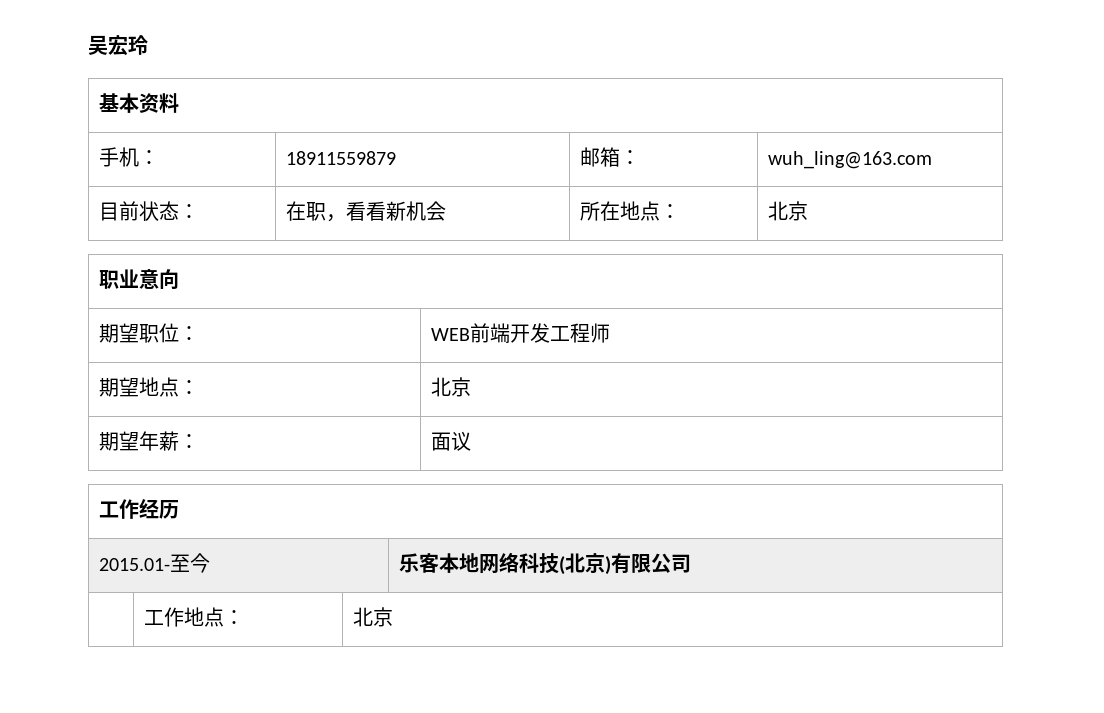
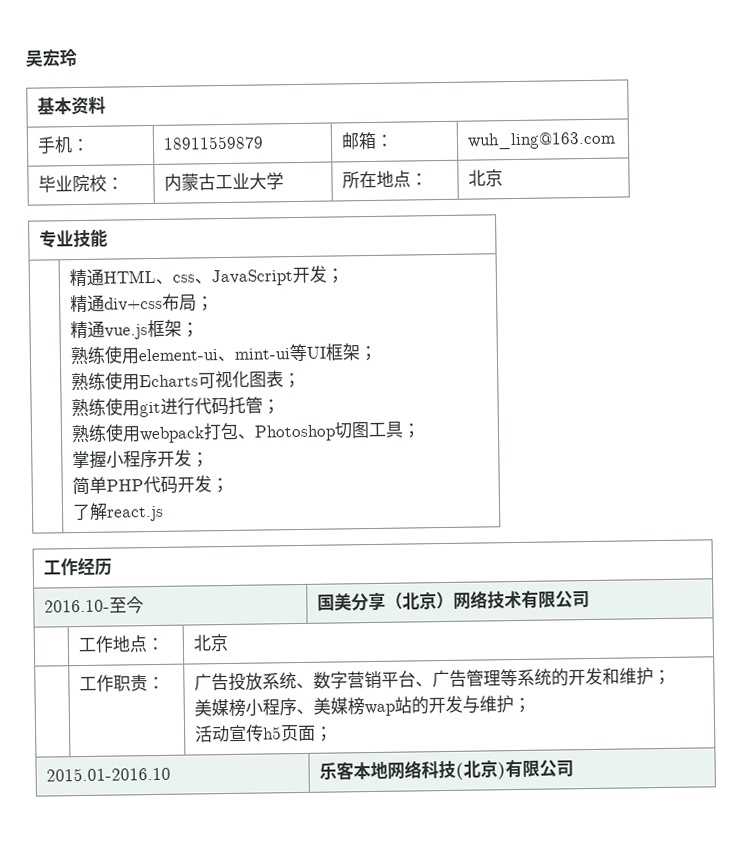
[98,201,199,221] [285,201,446,222] 目前状态： | 在职，看看新机会 -> [38,174,125,193] [164,172,285,192] 毕业院校： | 内蒙古工业大学
[98,269,179,289] [98,323,199,343] [430,323,610,343] [98,377,199,397] [430,377,471,397] [98,431,199,451] [430,431,471,451] [98,499,179,519] [98,553,210,573] 职业意向 // 期望职位： | WEB前端开发工程师 // 期望地点： | 北京 // 期望年薪： | 面议 // 工作经历 // 2015.01-至今 -> [39,228,109,249] [69,265,345,287] [70,293,215,313] [70,319,200,340] [70,343,378,366] [71,370,302,392] [71,396,281,418] [71,421,422,444] [72,449,210,469] [72,475,230,496] [72,502,165,522] [43,557,113,576] [44,596,145,614] [317,590,591,612] [78,635,165,653] [193,633,229,652] [79,674,166,692] [194,667,672,691] [194,695,532,717] [195,724,334,743] [46,766,172,782] 专业技能 // | 精通HTML、css、JavaScript开发； // 精通div+css布局； // 精通vue.js框架； // 熟练使用element-ui、mint-ui等UI框架； // 熟练使用Echarts可视化图表； // 熟练使用git进行代码托管； // 熟练使用webpack打包、Photoshop切图工具； // 掌握小程序开发； // 简单PHP代码开发； // 了解react.js // 工作经历 // 2016.10-至今 | 国美分享（北京）网络技术有限公司 // | 工作地点： | 北京 // | 工作职责： | 广告投放系统、数字营销平台、广告管理等系统的开发和维护； // 美媒榜小程序、美媒榜wap站的开发与维护； // 活动宣传h5页面； // 2015.01-2016.10
[143,607,244,627] [352,607,393,627] // | 工作地点： | 北京 -> (575, 769) none

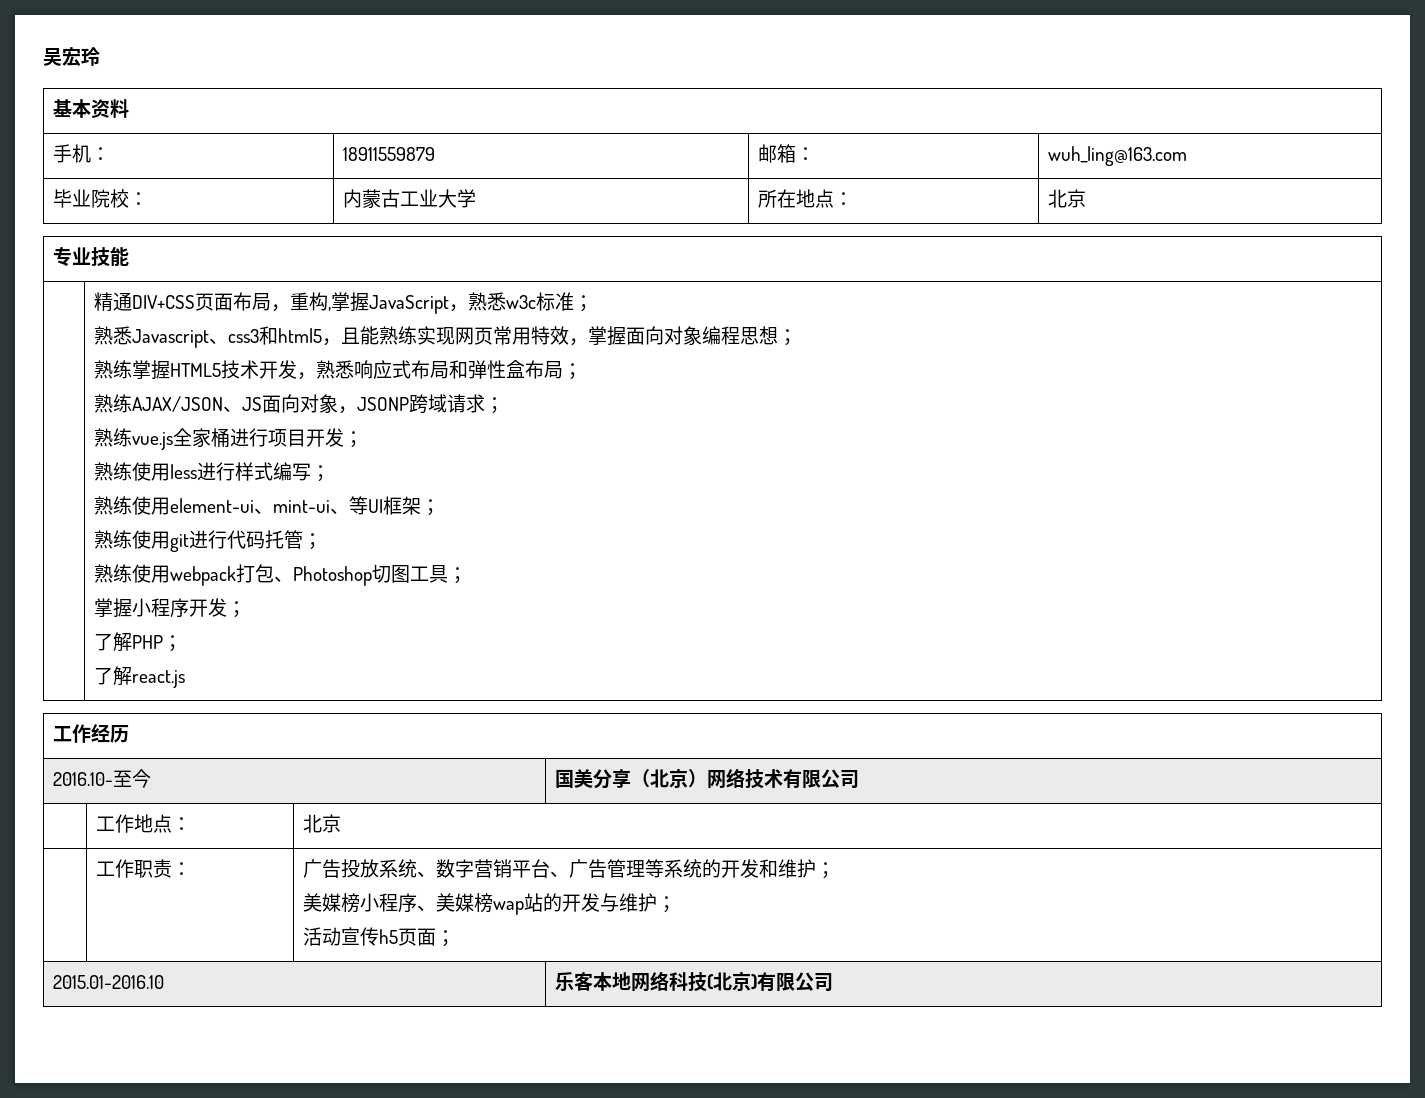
[103,265,345,287] [70,293,215,313] [70,319,183,340] HTML、css、JavaScript开发； // 精通div+css布局； // 精通vue.js框架 -> [131,292,593,314] [93,326,797,348] [93,360,582,380] [93,394,504,414] [93,428,363,450] [93,462,311,481] DIV+CSS页面布局，重构,掌握JavaScript，熟悉w3c标准； // 熟悉Javascript、css3和html5，且能熟练实现网页常用特效，掌握面向对象编程思想； // 熟练掌握HTML5技术开发，熟悉响应式布局和弹性盒布局； // 熟练AJAX/JSON、JS面向对象，JSONP跨域请求； // 熟练vue.js全家桶进行项目开发； // 熟练使用less进行样式编写
(291, 354) none -> [329,508,349,514] 、
[71,370,302,392] // 熟练使用Echarts可视化图表； -> (440, 507) none
[72,475,213,496] 简单PHP代码开发 -> [93,632,163,652] 了解PHP

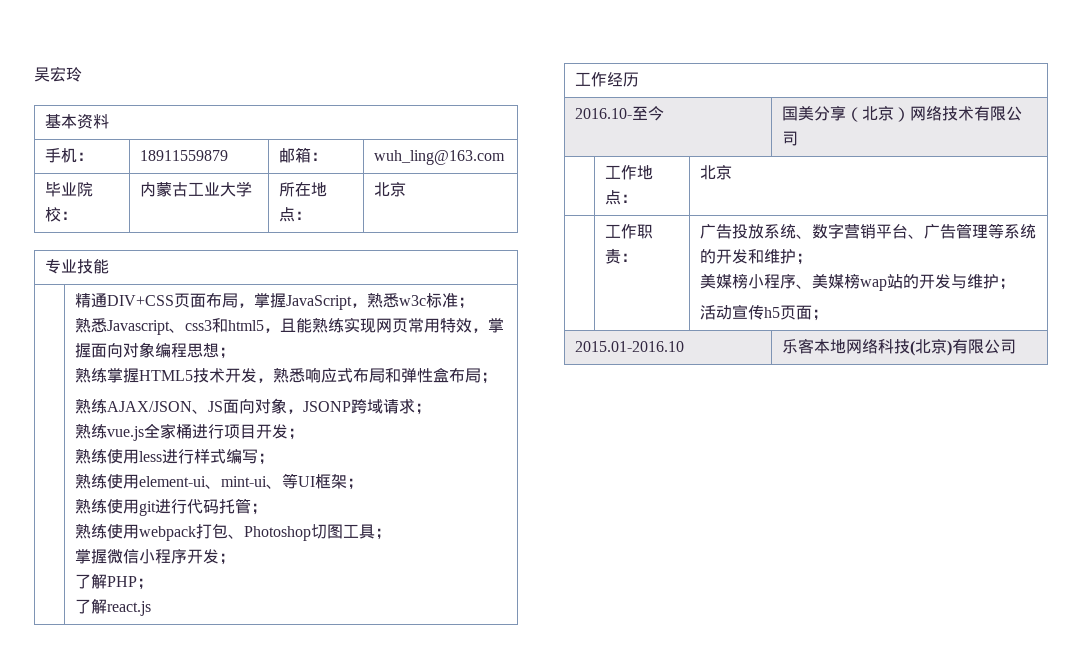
[289,292,331,311] 重构, -> (255, 305) none
(132, 608) none -> [107,549,140,564] 微信

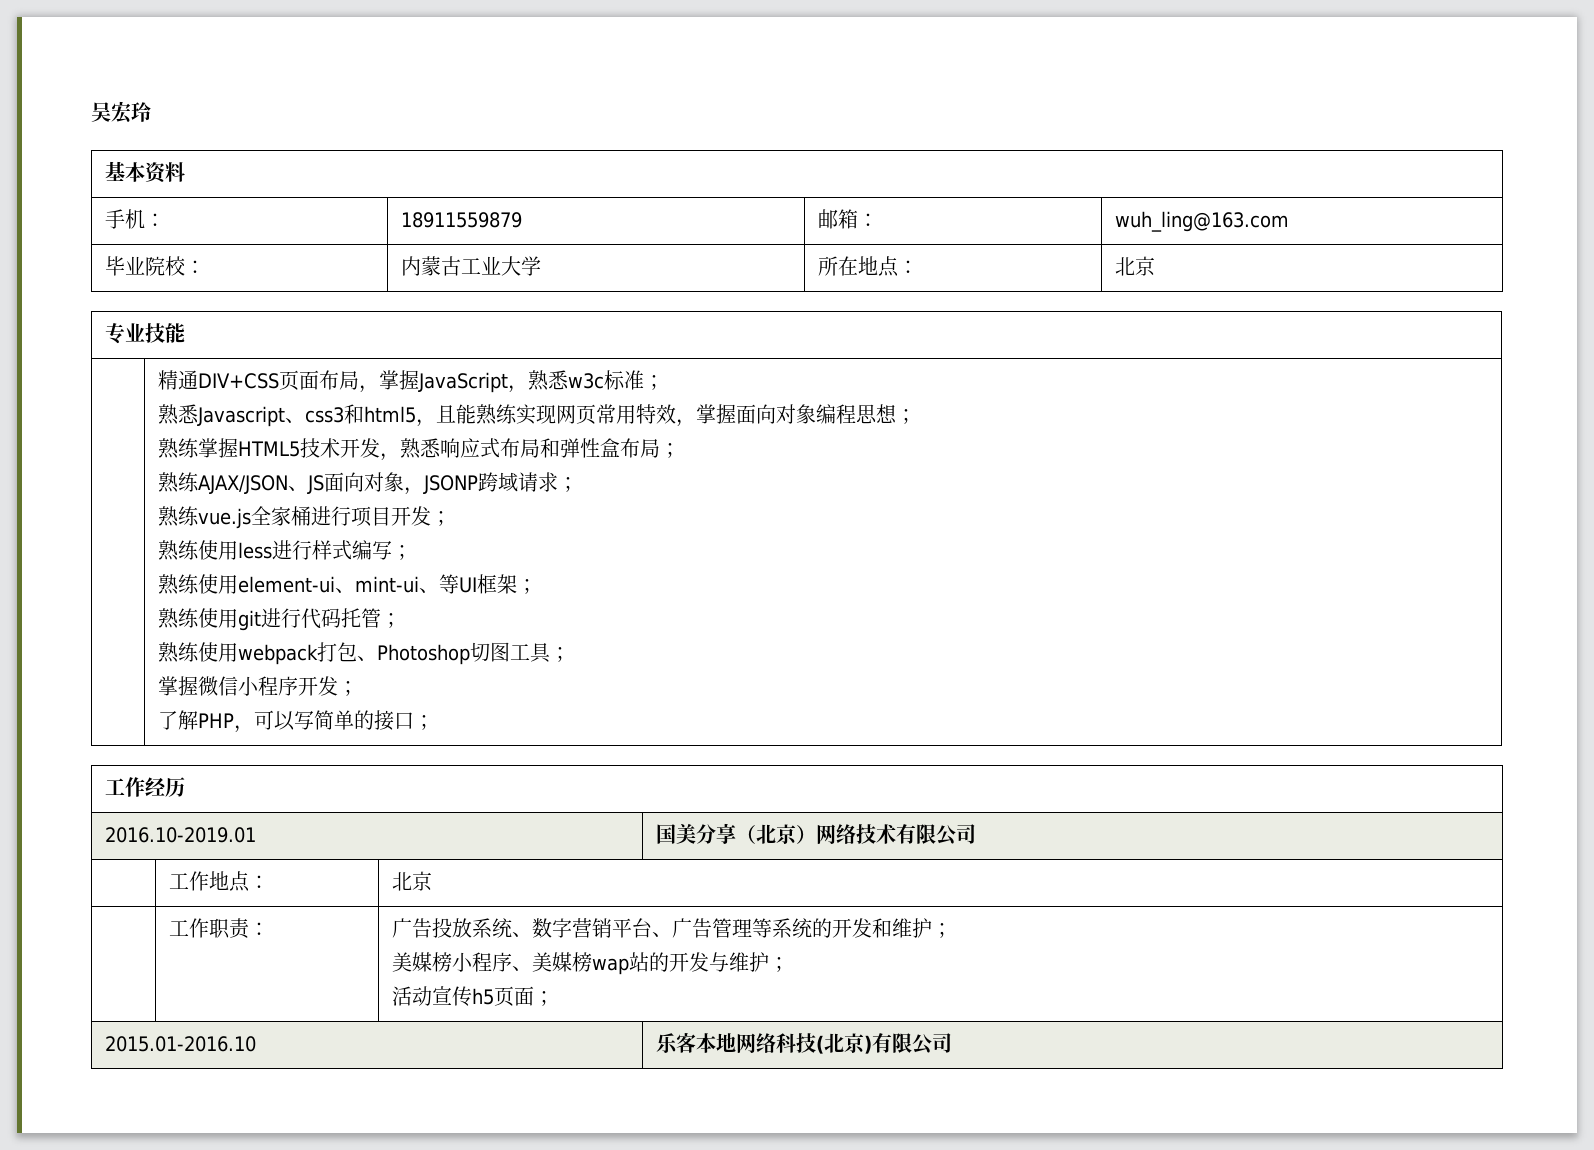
[137,578,154,590] [75,599,152,616] ； // 了解react.js -> [234,710,435,733] ，可以写简单的接口；
[575,106,665,121] 2016.10-至今 -> [105,827,257,843] 2016.10-2019.01

